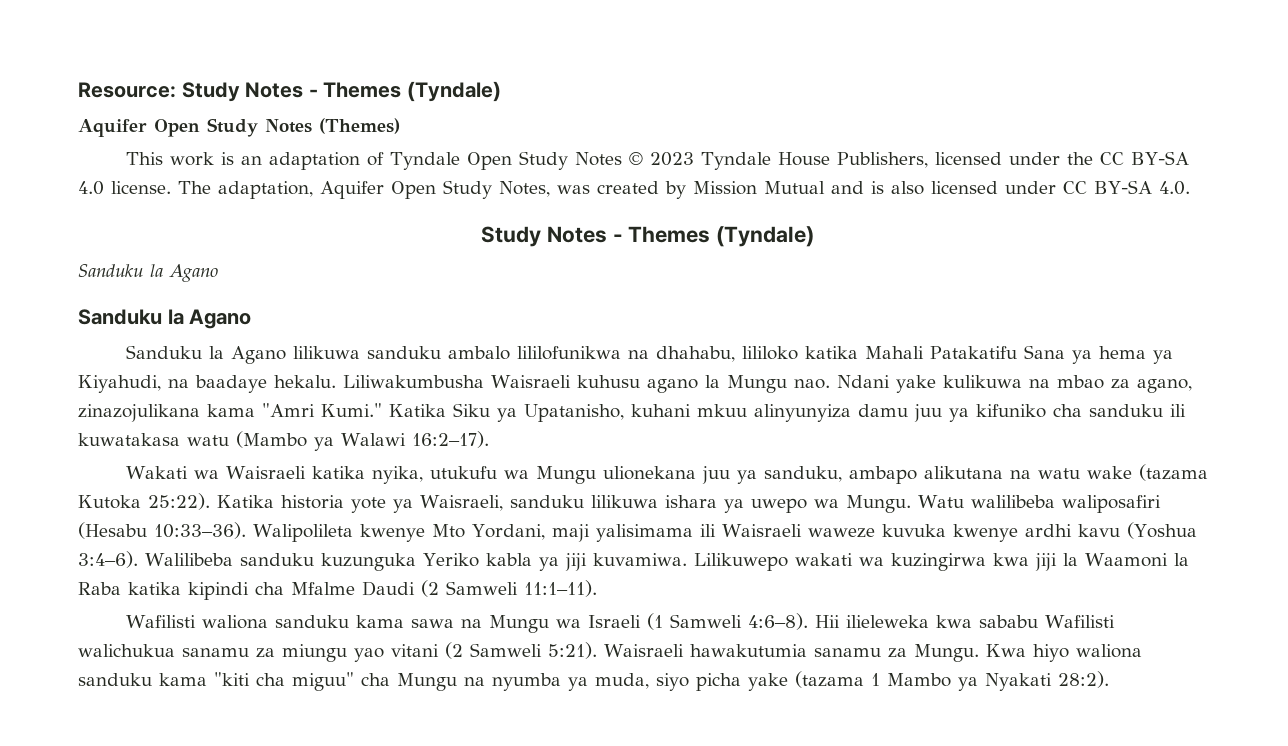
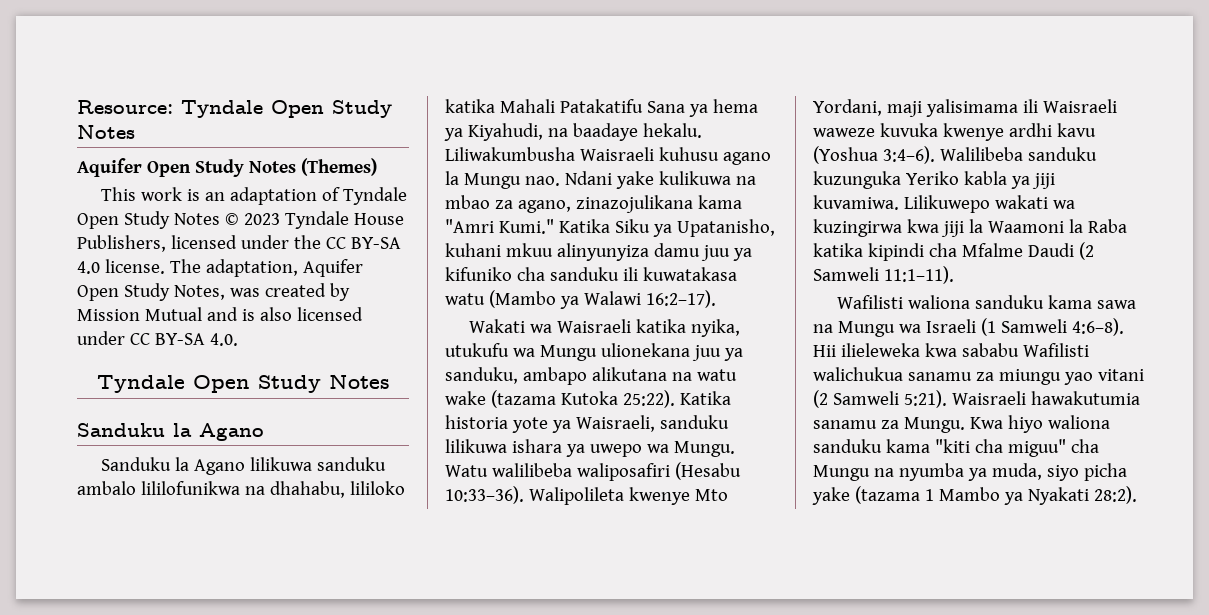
[181,81,501,102] Study Notes - Themes (Tyndale) -> [181,100,392,118] [77,125,135,139] Tyndale Open Study Notes
[480,226,815,247] [78,264,218,282] Study Notes - Themes (Tyndale) // Sanduku la Agano -> [96,374,390,393] Tyndale Open Study Notes

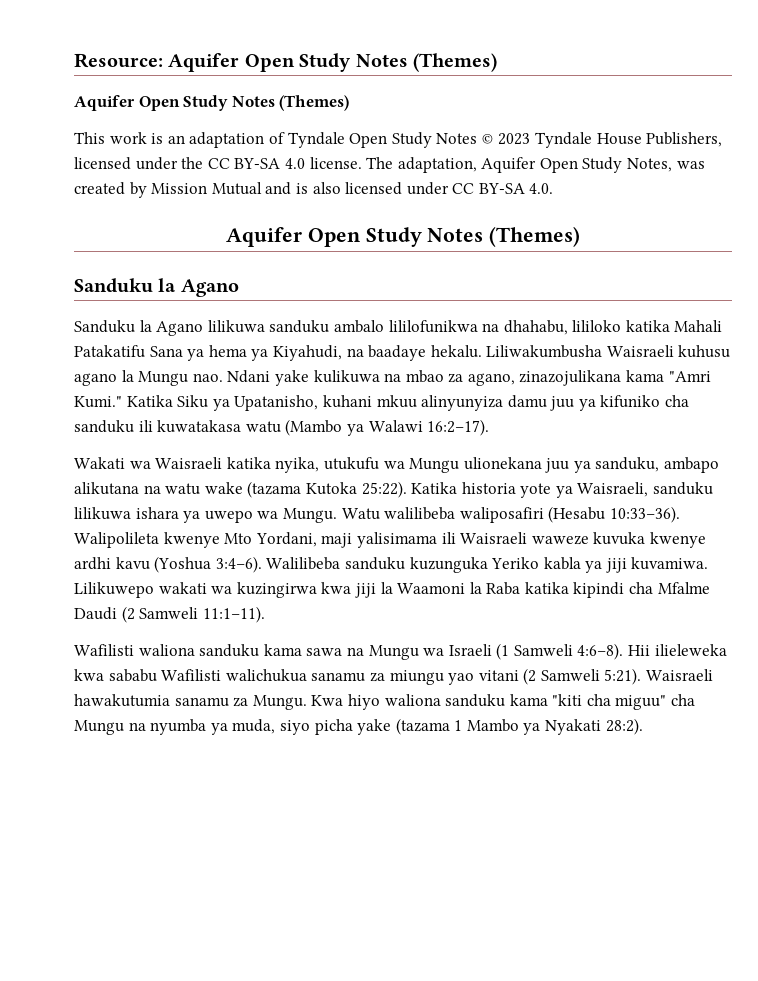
[181,100,392,118] [77,125,135,139] Tyndale Open Study Notes -> [168,53,497,72] Aquifer Open Study Notes (Themes)
[96,374,390,393] Tyndale Open Study Notes -> [225,226,581,247] Aquifer Open Study Notes (Themes)

